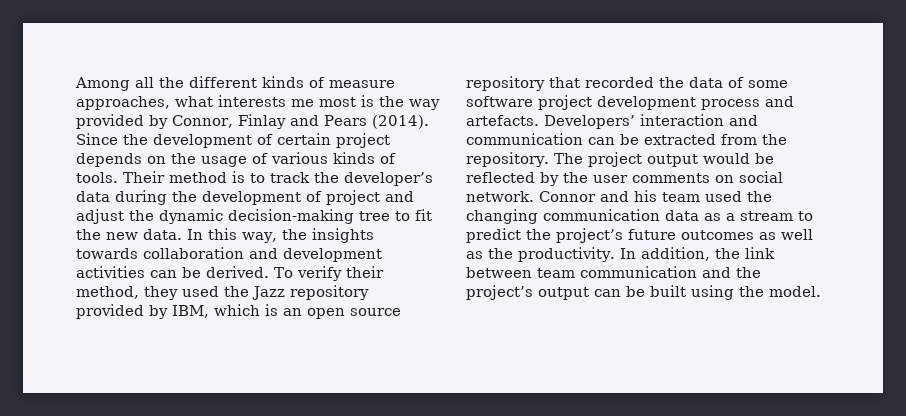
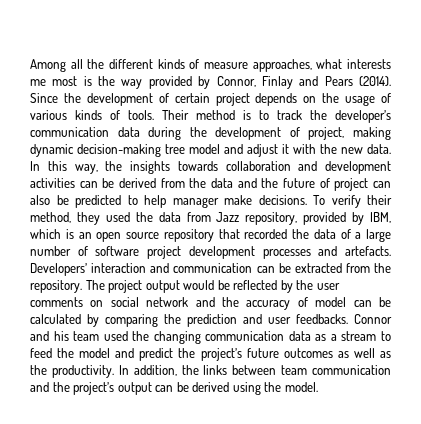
(433, 179) none -> [30,127,109,137] communication
[326,190,414,205] [76,209,432,224] project and adjust the dynamic decision-making tree to fit -> [308,127,391,140] [30,144,316,157] project, making dynamic decision-making tree model and adjust it with
[206,266,269,278] derived. -> [119,178,391,191] [30,195,307,208] derived from the data and the future of project can also be predicted to help manager make decisions.
[252,285,369,300] Jazz repository -> [158,212,298,225] data from Jazz repository,
[748,80,788,88] some -> [355,229,391,242] [30,246,88,256] a large number of
[701,99,760,110] process -> [262,249,311,259] processes
[466,191,534,202] network. -> [146,297,391,310] [30,314,348,327] network and the accuracy of model can be calculated by comparing the prediction and user feedbacks.
(813, 216) none -> [30,348,135,358] feed the model and
[744,247,775,259] link -> [203,365,228,375] links
[650,285,686,297] built -> [192,382,230,392] derived

